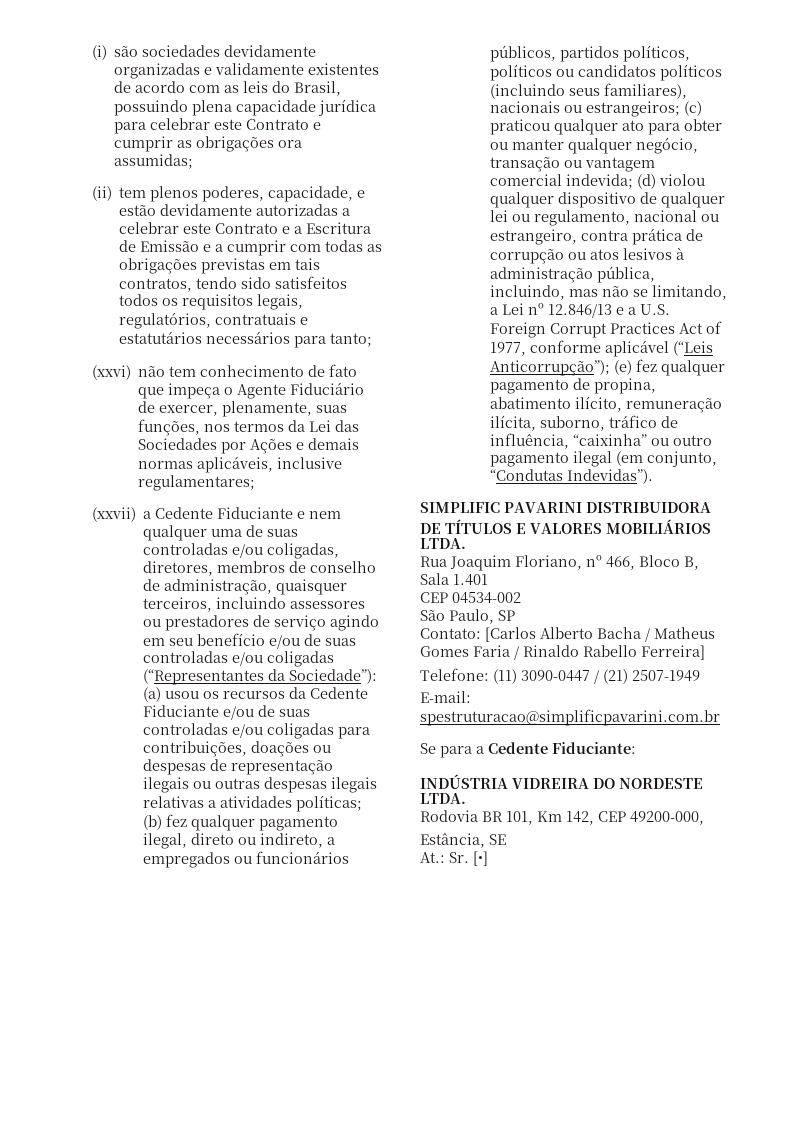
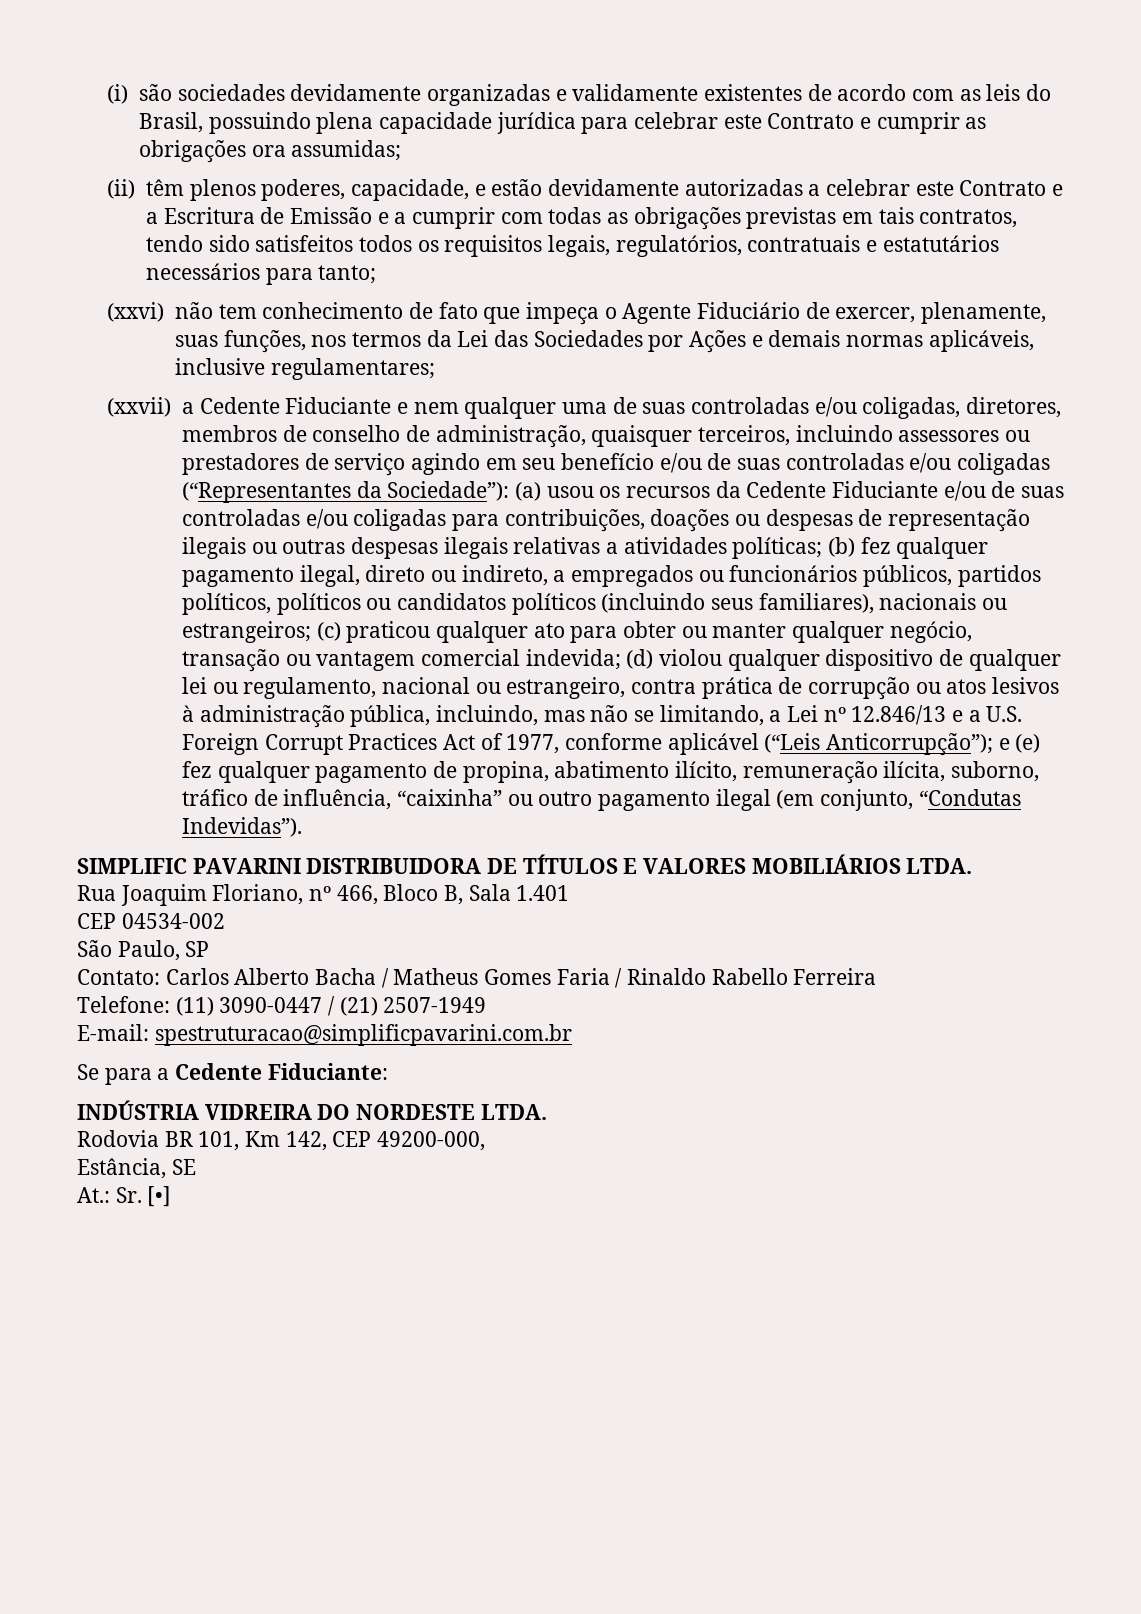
[118,187,146,198] tem -> [145,179,184,196] têm
(610, 368) none -> [998,738,1010,750] e
[485,627,536,642] [Carlos -> [165,968,229,985] Carlos
[641,645,705,660] Ferreira] -> [793,968,877,985] Ferreira

